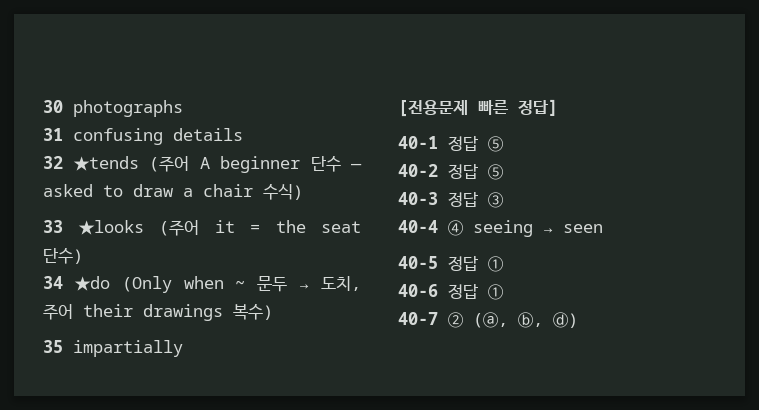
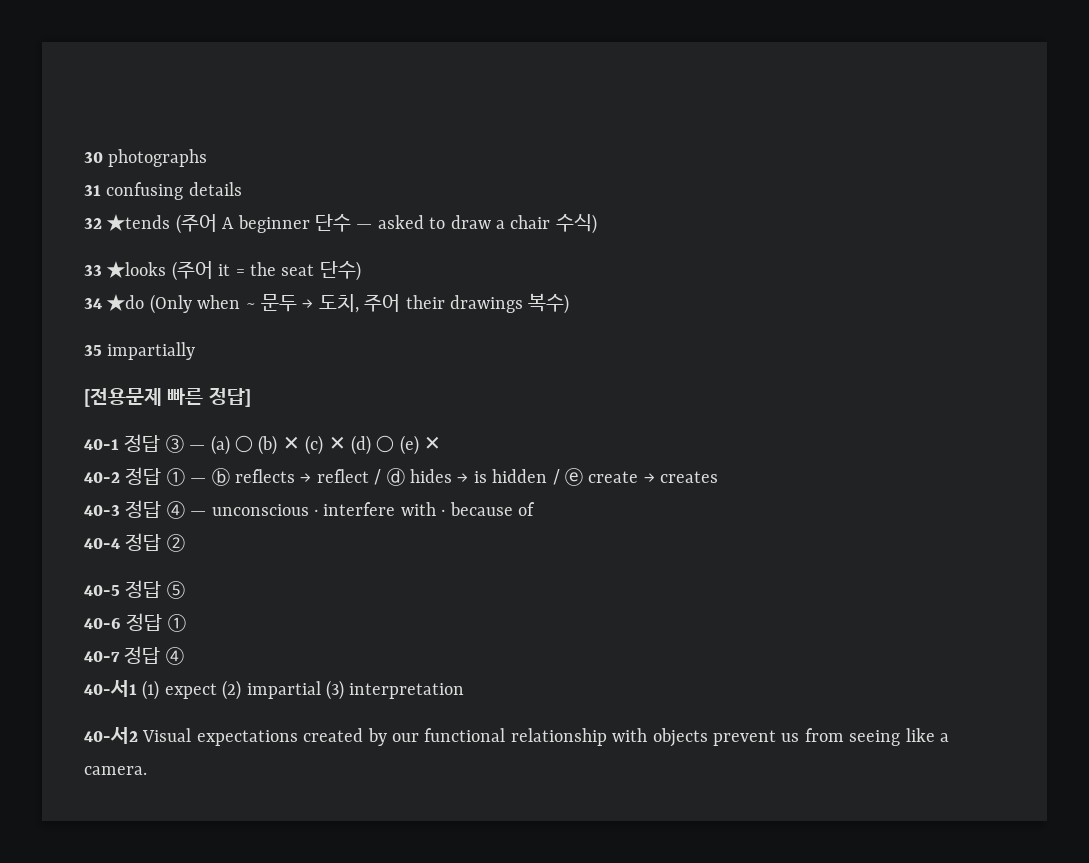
[488,136,503,152] [398,164,503,180] [398,192,503,208] [398,220,603,237] ⑤ // 40-2 정답 ⑤ // 40-3 정답 ③ // 40-4 ④ seeing → seen -> [165,435,442,455] [84,467,719,486] [84,500,535,519] [84,533,185,552] ③ — (a) ○ (b) ✕ (c) ✕ (d) ○ (e) ✕ // 40-2 정답 ① — ⓑ reflects → reflect / ⓓ hides → is hidden / ⓔ create → creates // 40-3 정답 ④ — unconscious · interfere with · because of // 40-4 정답 ②
[488,256,503,272] ① -> [166,581,185,599] ⑤
[448,312,578,328] ② (ⓐ, ⓑ, ⓓ) -> [124,646,184,665] [84,680,465,700] [84,727,949,747] [84,766,147,775] 정답 ④ // 40-서1 (1) expect (2) impartial (3) interpretation // 40-서2 Visual expectations created by our functional relationship with objects prevent us from seeing like a camera.

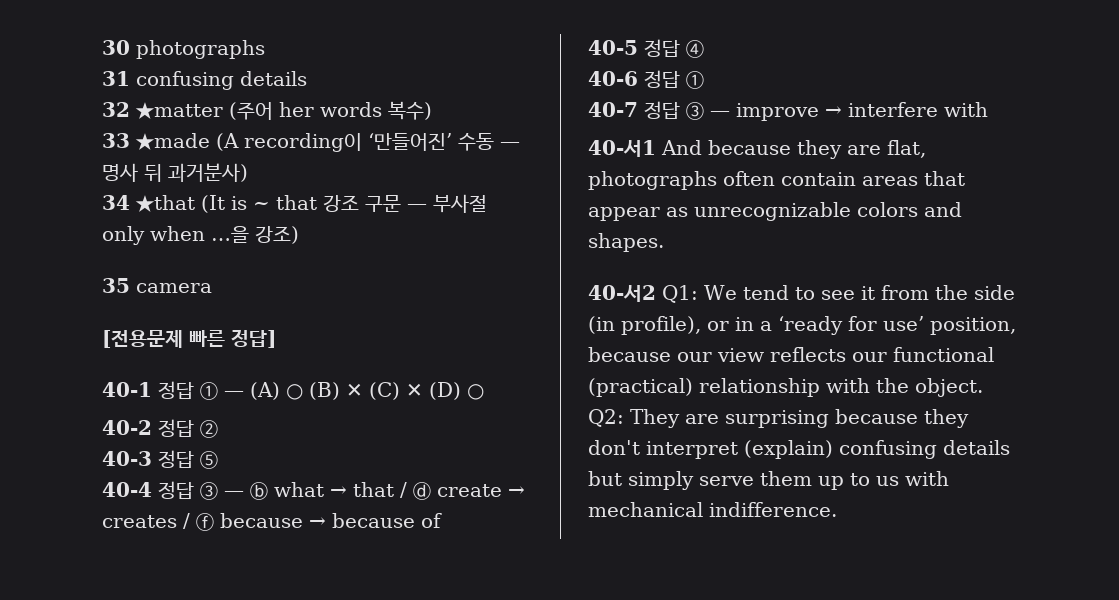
[106,214,597,234] [84,261,361,281] [84,293,570,314] ★tends (주어 A beginner 단수 — asked to draw a chair 수식) // 33 ★looks (주어 it = the seat 단수) // 34 ★do (Only when ~ 문두 → 도치, 주어 their drawings 복수) -> [135,101,432,120] [102,133,520,152] [102,163,248,182] [102,194,487,213] [102,226,299,245] ★matter (주어 her words 복수) // 33 ★made (A recording이 ‘만들어진’ 수동 — 명사 뒤 과거분사) // 34 ★that (It is ~ that 강조 구문 — 부사절 only when …을 강조)
[107,342,196,360] impartially -> [136,283,212,293] camera
[165,435,442,455] ③ — (a) ○ (b) ✕ (c) ✕ (d) ○ (e) ✕ -> [200,382,484,400] ① — (A) ○ (B) ✕ (C) ✕ (D) ○
[166,468,719,486] [84,500,446,519] ① — ⓑ reflects → reflect / ⓓ hides → is hidden / ⓔ create → creates // 40-3 정답 ④ — unconscious · interfere with · -> [200,420,218,438] [102,450,218,469] [102,481,525,500] [102,513,326,531] ② // 40-3 정답 ⑤ // 40-4 정답 ③ — ⓑ what → that / ⓓ create → creates / ⓕ because →
[84,533,185,552] // 40-4 정답 ② -> (442, 520) none
[166,581,185,599] ⑤ -> [686,40,704,58] ④
[165,647,184,665] [84,680,465,700] [84,727,387,746] ④ // 40-서1 (1) expect (2) impartial (3) interpretation // 40-서2 Visual expectations created by -> [686,102,988,121] [588,140,926,159] [588,171,965,190] [588,202,962,221] [588,233,664,252] [588,285,1015,303] [588,316,1016,335] [588,347,846,362] ③ — improve → interfere with // 40-서1 And because they are flat, photographs often contain areas that appear as unrecognizable colors and shapes. // 40-서2 Q1: We tend to see it from the side (in profile), or in a ‘ready for use’ position, because our view reflects
(506, 735) none -> [588,378,693,397] (practical)
[652,728,949,747] [84,766,147,775] objects prevent us from seeing like a camera. -> [876,378,983,397] [588,409,969,428] [588,440,1010,459] [588,471,949,490] [588,502,837,517] the object. Q2: They are surprising because they don't interpret (explain) confusing details but simply serve them up to us with mechanical indifference.

